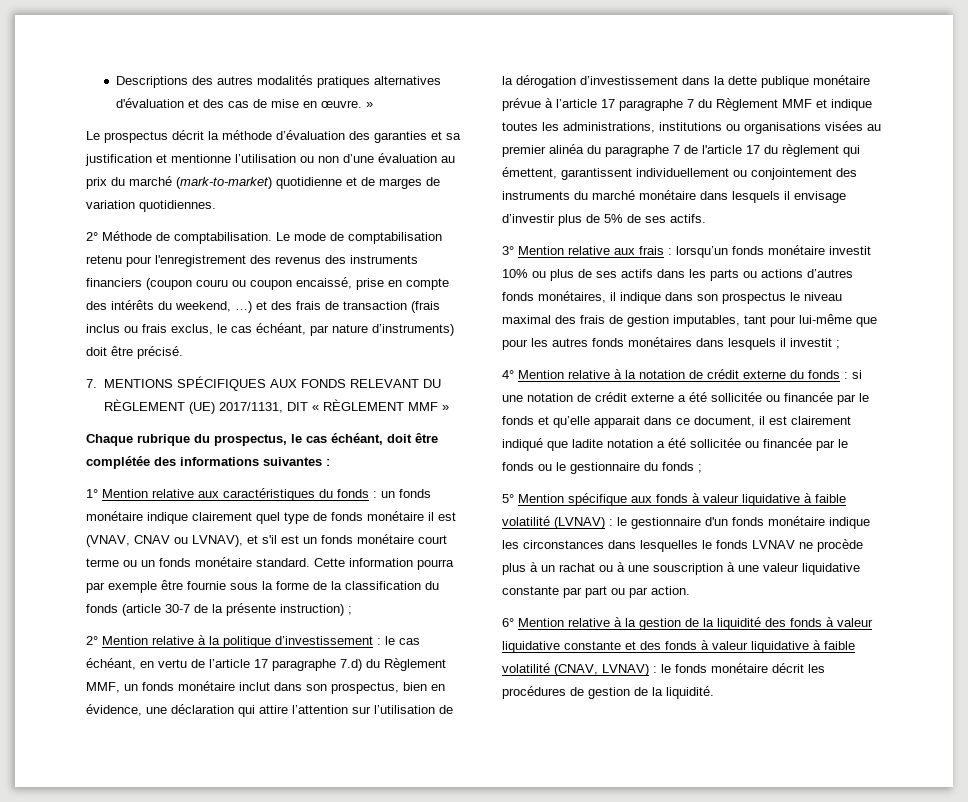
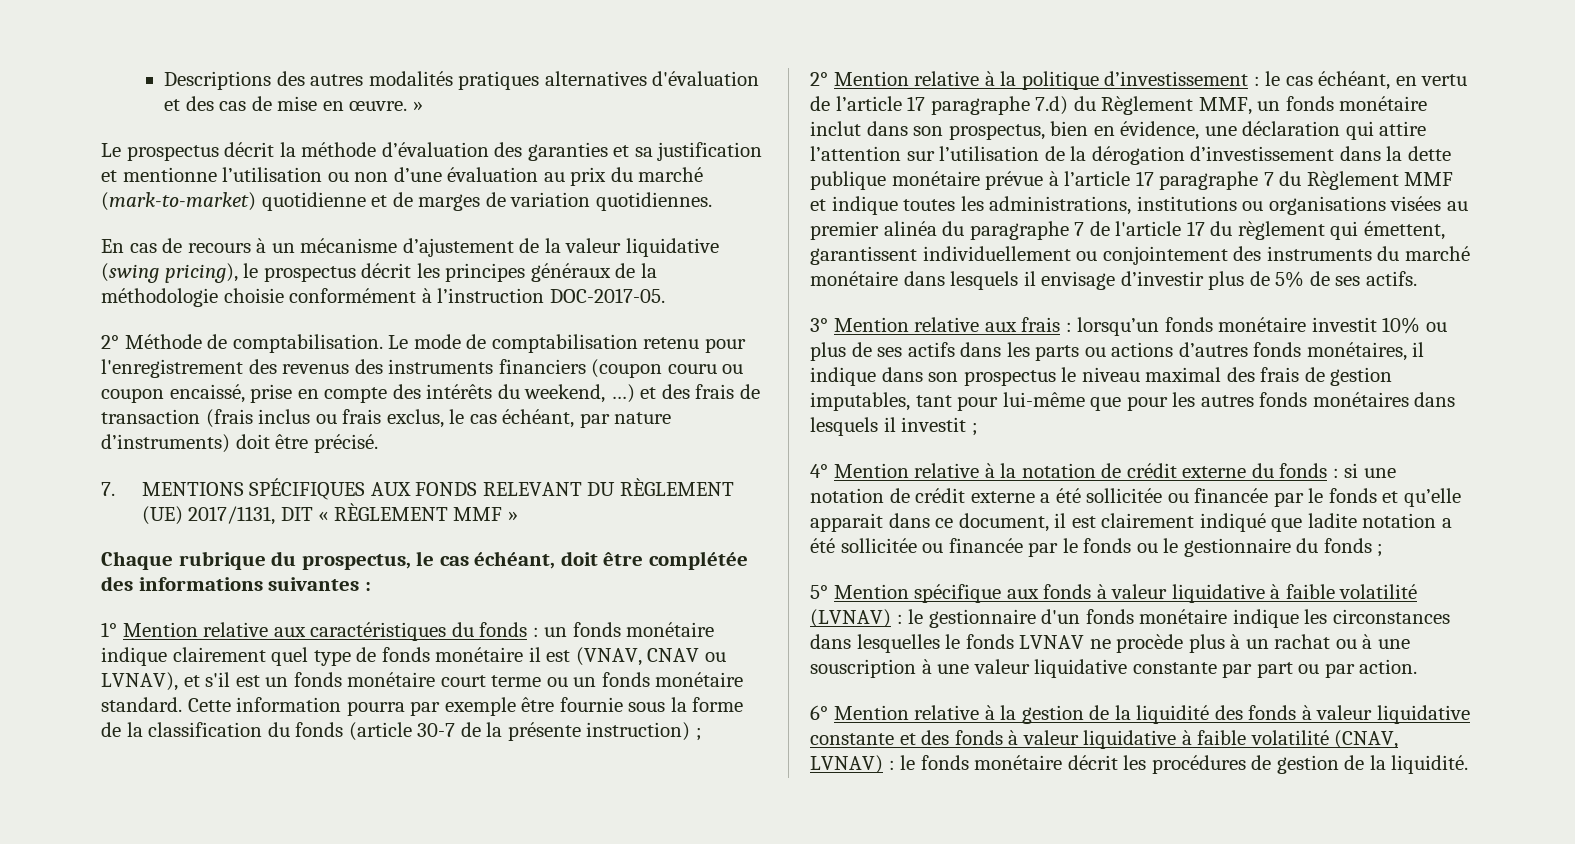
(216, 206) none -> [101,238,719,257] [101,263,657,283] [101,288,665,307] // En cas de recours à un mécanisme d’ajustement de la valeur liquidative (swing pricing), le prospectus décrit les principes généraux de la méthodologie choisie conformément à l’instruction DOC-2017-05.

